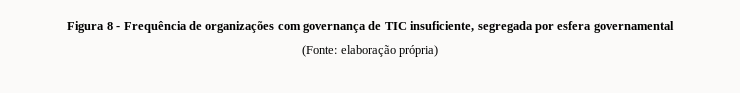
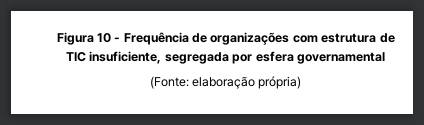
[106,22,113,30] 8 -> [96,33,111,43] 10
[303,23,366,33] governança -> [321,33,377,43] estrutura

